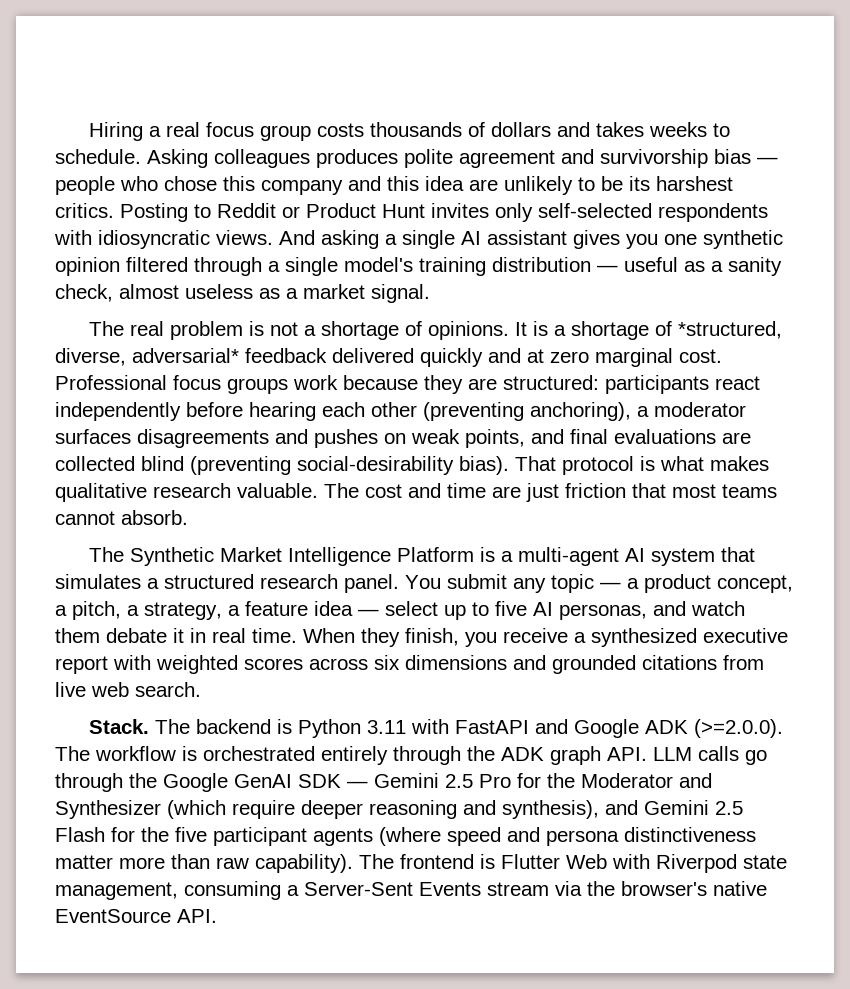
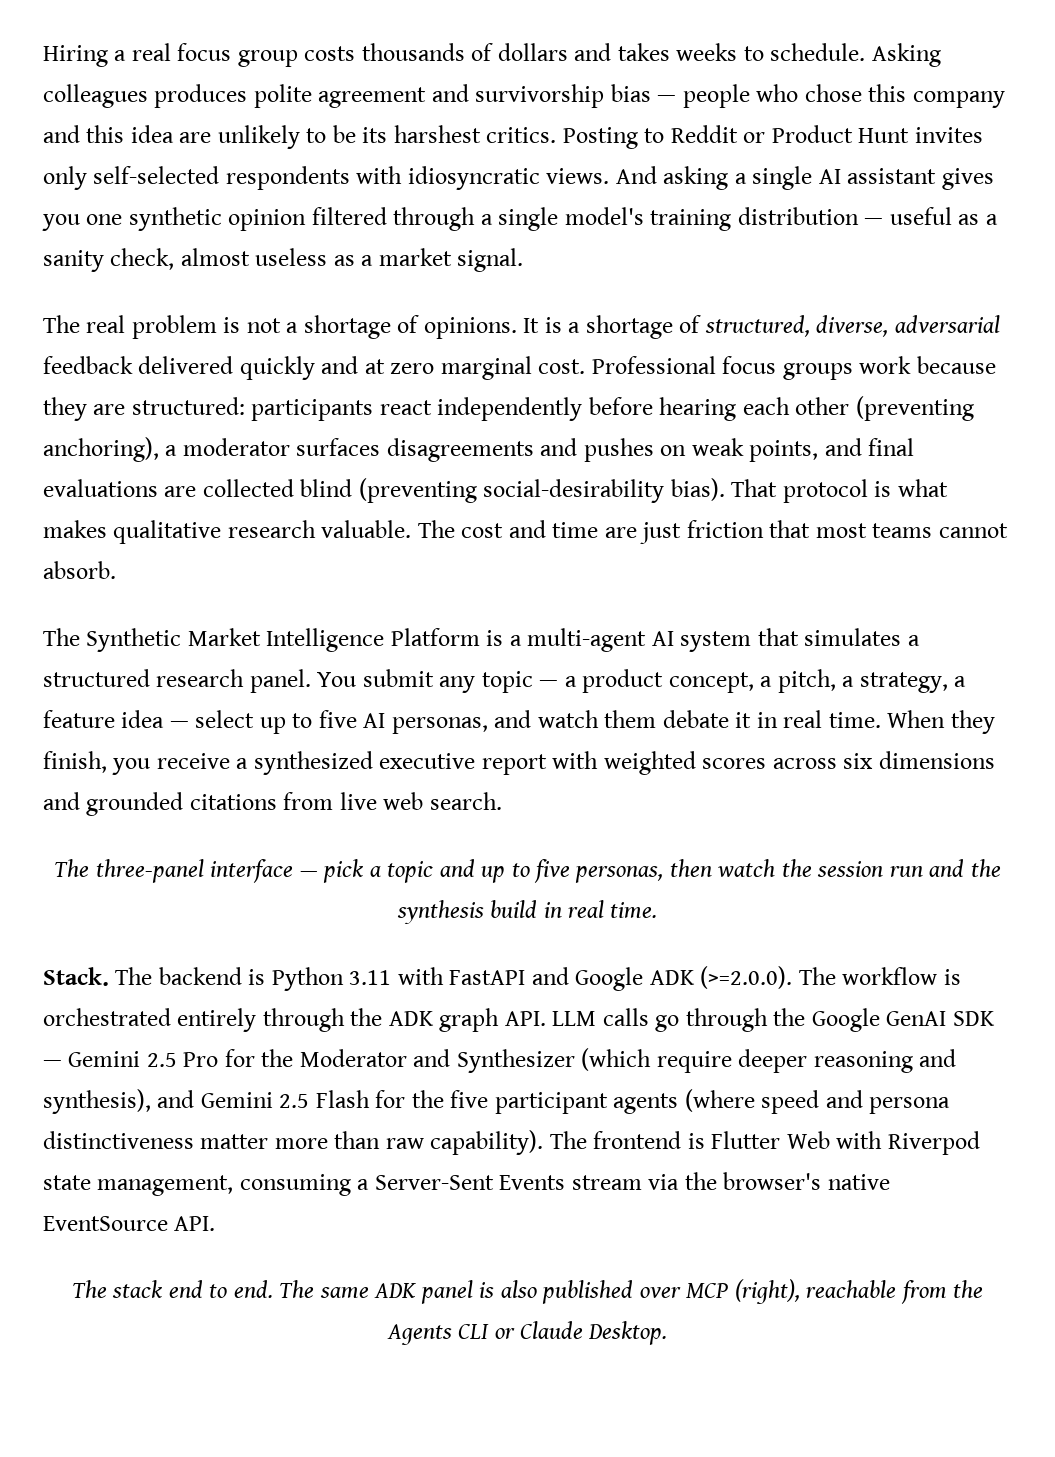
[678,321,783,339] [55,348,239,366] *structured, diverse, adversarial* -> [704,315,1000,337] structured, diverse, adversarial
(201, 689) none -> [54,859,1001,883] [396,900,658,924] // The three-panel interface — pick a topic and up to five personas, then watch the session run and the synthesis build in real time.
(217, 916) none -> [71,1279,984,1304] [386,1321,668,1345] // The stack end to end. The same ADK panel is also published over MCP (right), reachable from the Agents CLI or Claude Desktop.

